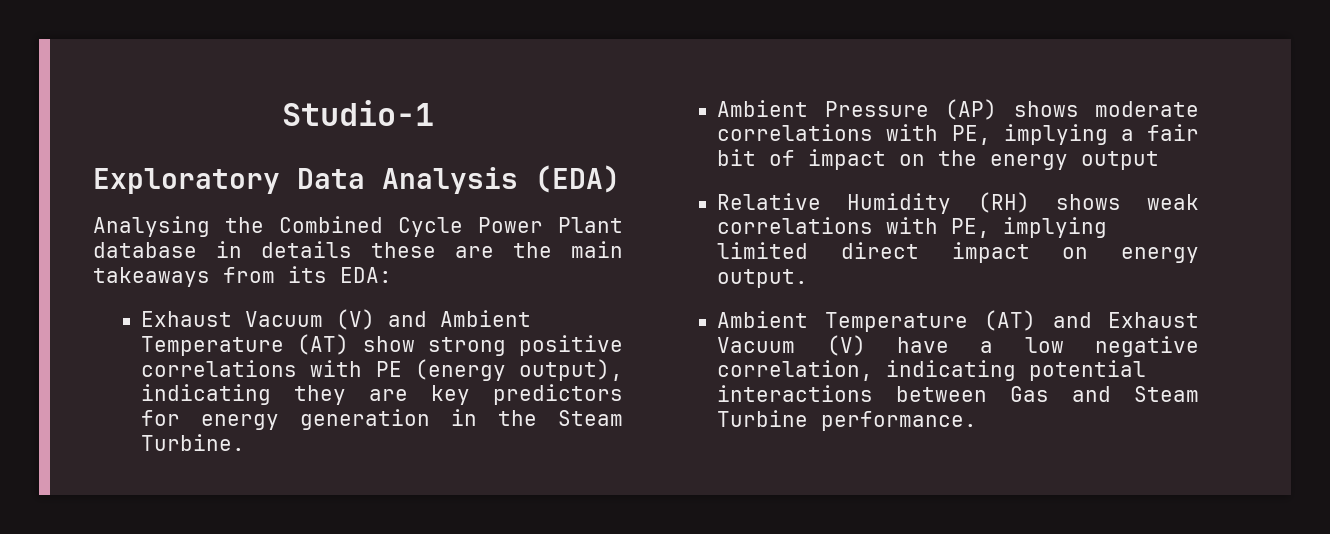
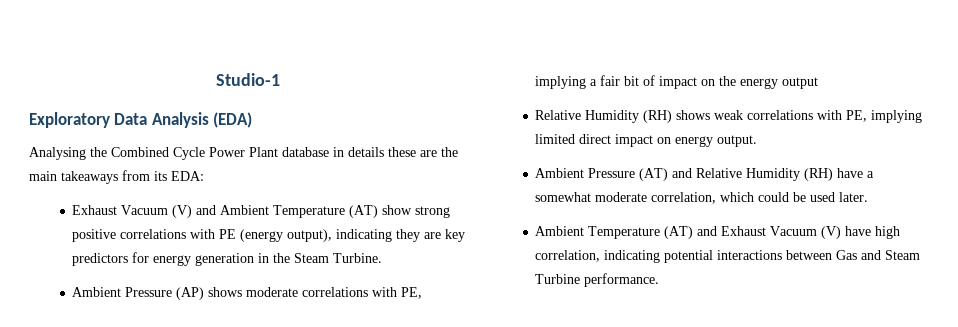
(809, 278) none -> [535,168,875,181] [535,192,869,204] // Ambient Pressure (AT) and Relative Humidity (RH) have a somewhat moderate correlation, which could be used later.
[980,336,1199,357] a low negative -> [875,226,901,239] high

